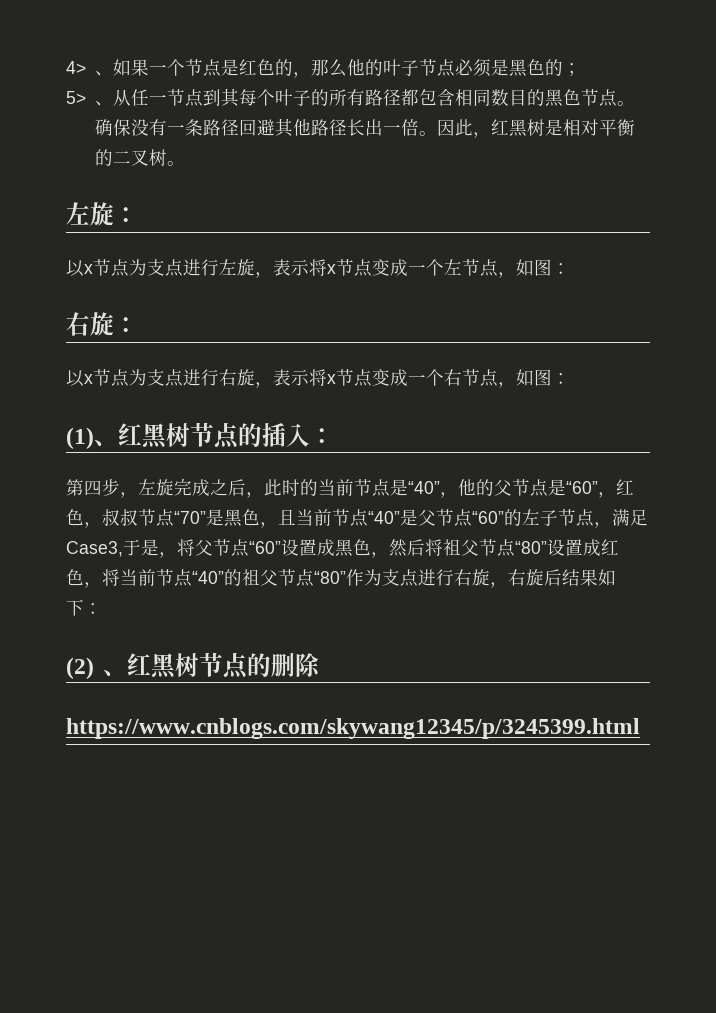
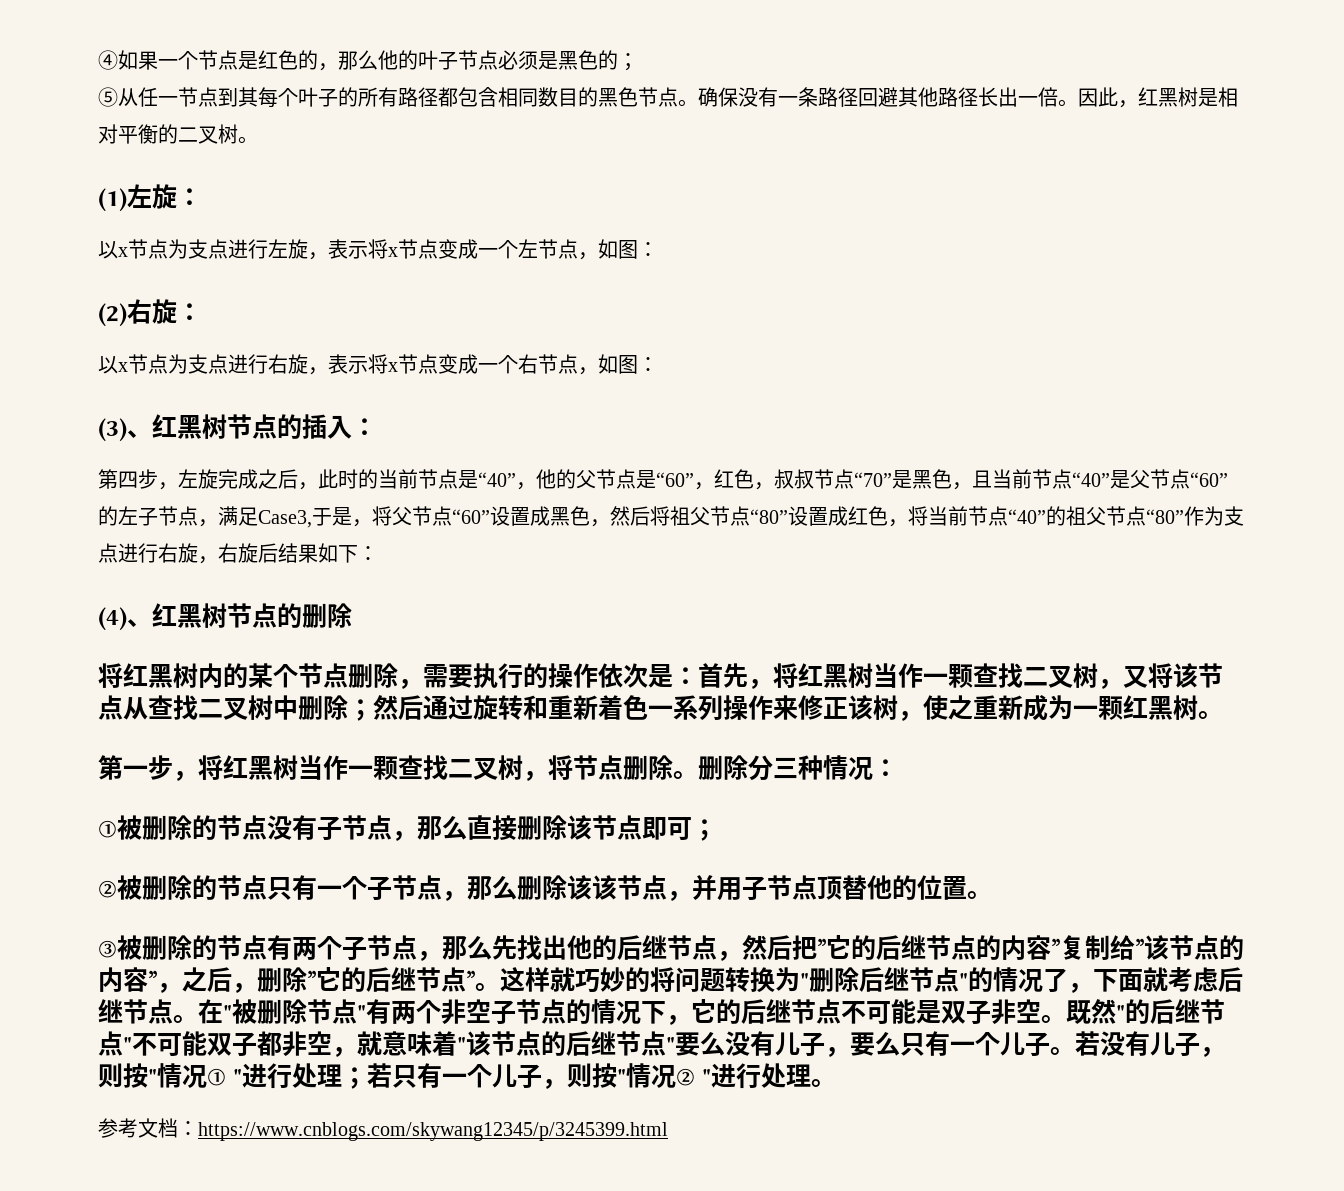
[66,61,113,76] 4>、 -> [98,50,118,70] ④
[66,91,113,106] 5>、 -> [98,87,118,107] ⑤
(185, 163) none -> [98,188,127,212] (1)
(570, 268) none -> [98,303,127,327] (2)
[66,427,94,449] (1) -> [98,418,127,442] (3)
[66,657,94,679] (2) -> [98,607,127,631] (4)
(320, 665) none -> [98,663,1223,689] [98,695,1223,721] [98,755,898,781] [98,815,717,841] [98,875,992,901] [98,935,1244,961] [98,967,1243,993] [98,999,1225,1025] [98,1031,1225,1057] [98,1063,836,1089] [98,1118,198,1138] 将红黑树内的某个节点删除，需要执行的操作依次是：首先，将红黑树当作一颗查找二叉树，又将该节点从查找二叉树中删除；然后通过旋转和重新着色一系列操作来修正该树，使之重新成为一颗红黑树。 // 第一步，将红黑树当作一颗查找二叉树，将节点删除。删除分三种情况： // ①被删除的节点没有子节点，那么直接删除该节点即可； // ②被删除的节点只有一个子节点，那么删除该该节点，并用子节点顶替他的位置。 // ③被删除的节点有两个子节点，那么先找出他的后继节点，然后把”它的后继节点的内容”复制给”该节点的内容”，之后，删除”它的后继节点”。这样就巧妙的将问题转换为"删除后继节点"的情况了，下面就考虑后继节点。在"被删除节点"有两个非空子节点的情况下，它的后继节点不可能是双子非空。既然"的后继节点"不可能双子都非空，就意味着"该节点的后继节点"要么没有儿子，要么只有一个儿子。若没有儿子，则按"情况① "进行处理；若只有一个儿子，则按"情况② "进行处理。 // 参考文档：

